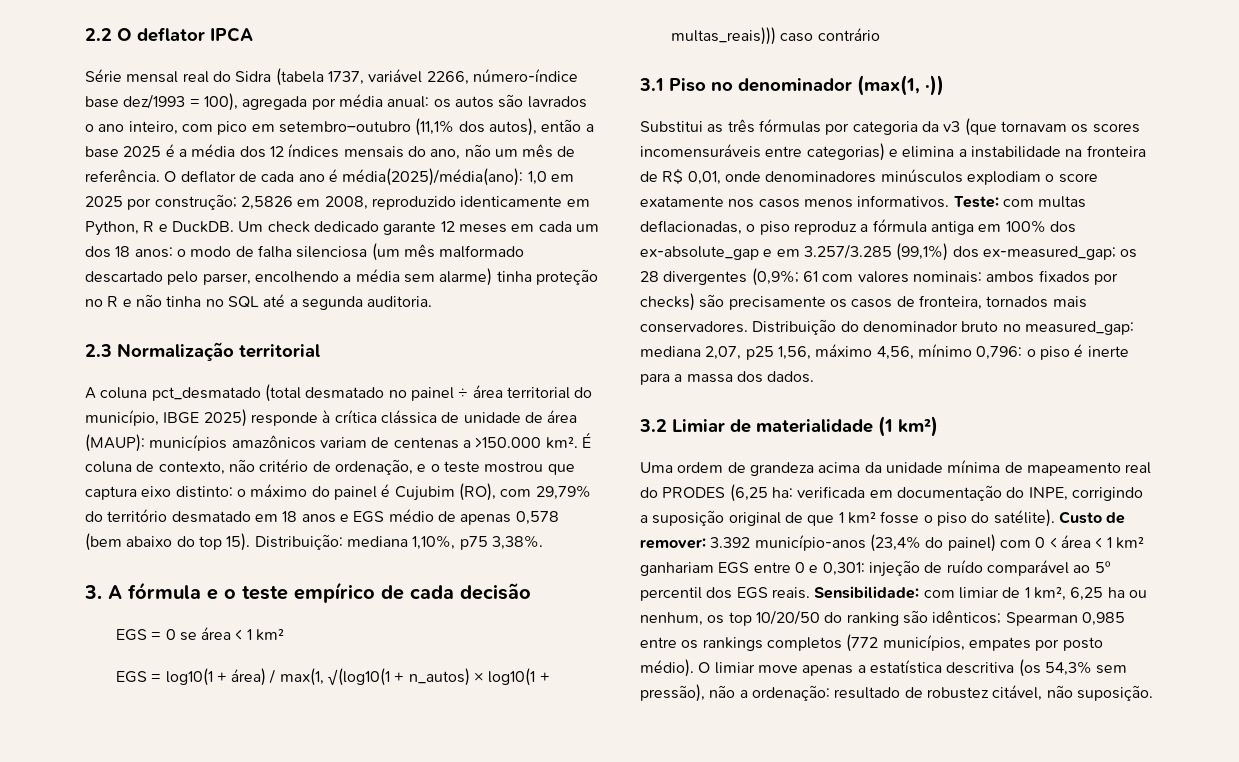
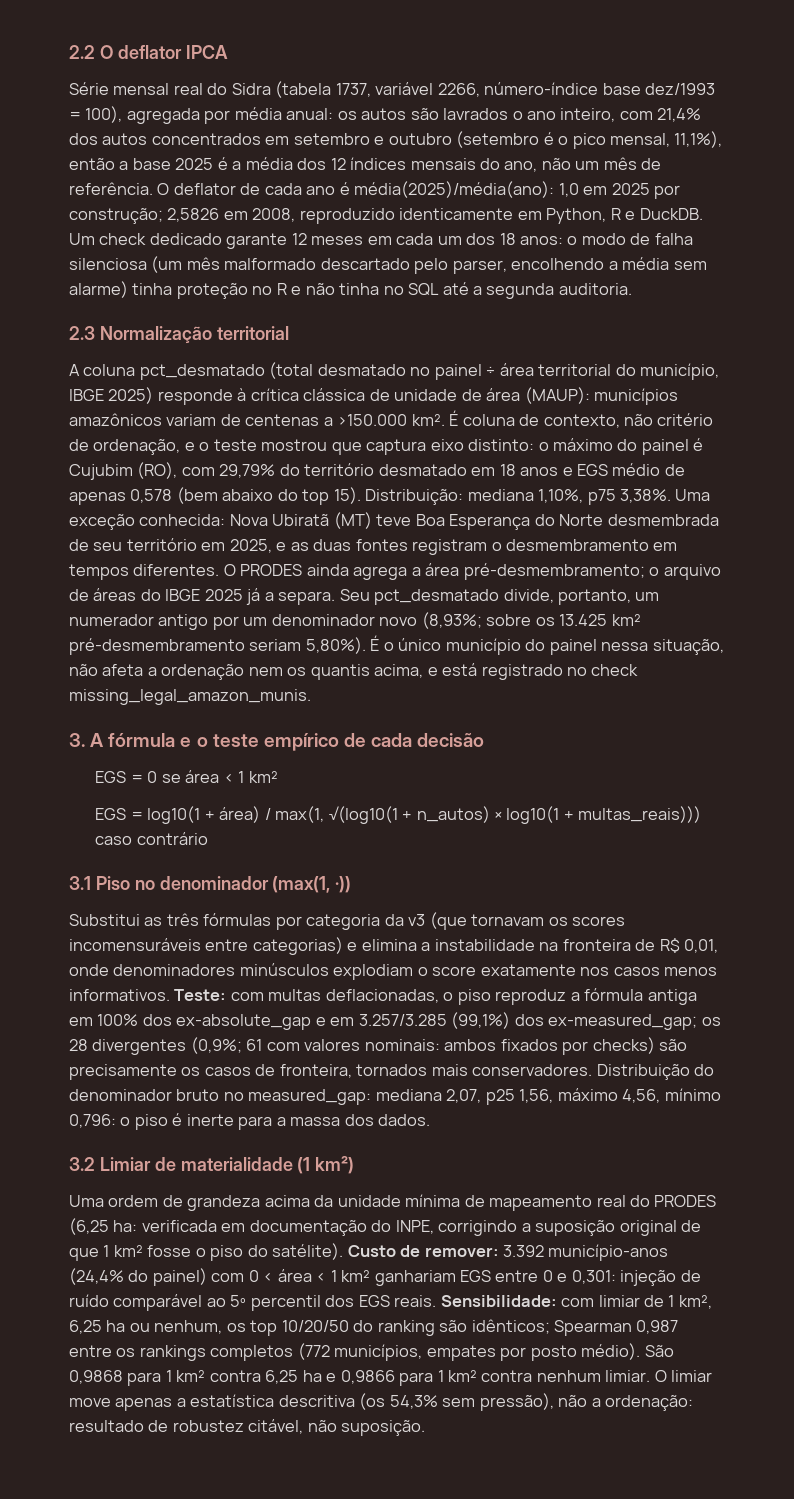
[217,118,537,136] pico em setembro–outubro (11,1% dos autos), -> [657,108,702,122] [69,131,723,149] 21,4% dos autos concentrados em setembro e outubro (setembro é o pico mensal, 11,1%),
(543, 542) none -> [675,489,711,501] [69,512,719,530] [69,538,678,555] [69,563,721,580] [69,588,660,605] [69,612,641,630] [69,635,724,655] [69,663,639,680] [69,689,311,705] Uma exceção conhecida: Nova Ubiratã (MT) teve Boa Esperança do Norte desmembrada de seu território em 2025, e as duas fontes registram o desmembramento em tempos diferentes. O PRODES ainda agrega a área pré-desmembramento; o arquivo de áreas do IBGE 2025 já a separa. Seu pct_desmatado divide, portanto, um numerador antigo por um denominador novo (8,93%; sobre os 13.425 km² pré-desmembramento seriam 5,80%). É o único município do painel nessa situação, não afeta a ordenação nem os quantis acima, e está registrado no check missing_legal_amazon_munis.
[869,534,921,552] (23,4% -> [69,1268,124,1285] (24,4%
[1081,612,1125,626] 0,985 -> [636,1320,679,1334] 0,987
(694, 668) none -> [644,1345,674,1357] [69,1370,651,1386] São 0,9868 para 1 km² contra 6,25 ha e 0,9866 para 1 km² contra nenhum limiar.

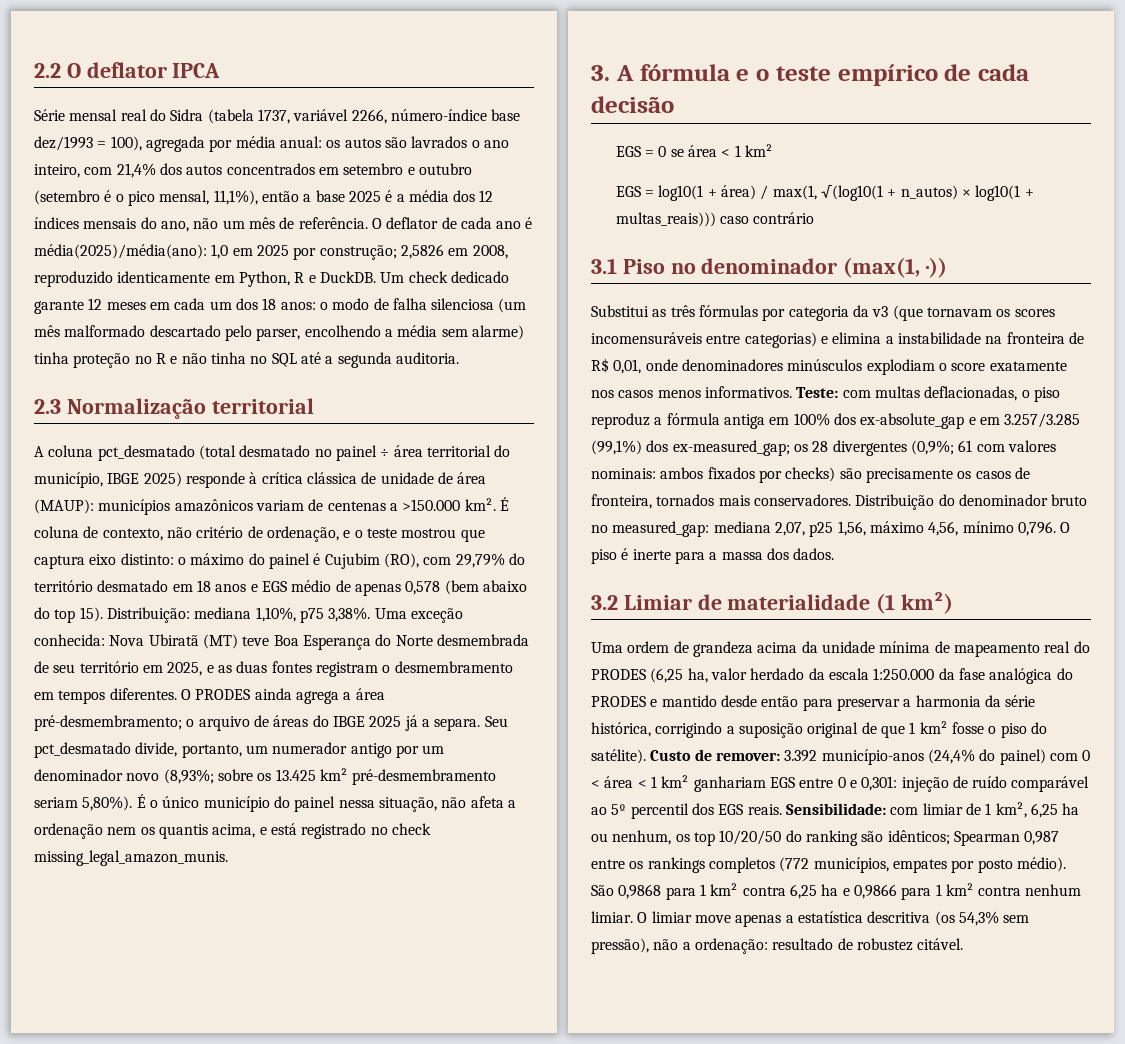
[69,1114,131,1128] 0,796: o -> [1017,521,1071,536] 0,796. O
[113,1220,434,1236] ha: verificada em documentação do INPE, -> [687,668,1073,684] [591,695,1036,711] [591,722,651,737] ha, valor herdado da escala 1:250.000 da fase analógica do PRODES e mantido desde então para preservar a harmonia da série histórica,
[248,1419,426,1436] citável, não suposição. -> [917,938,964,950] citável.

